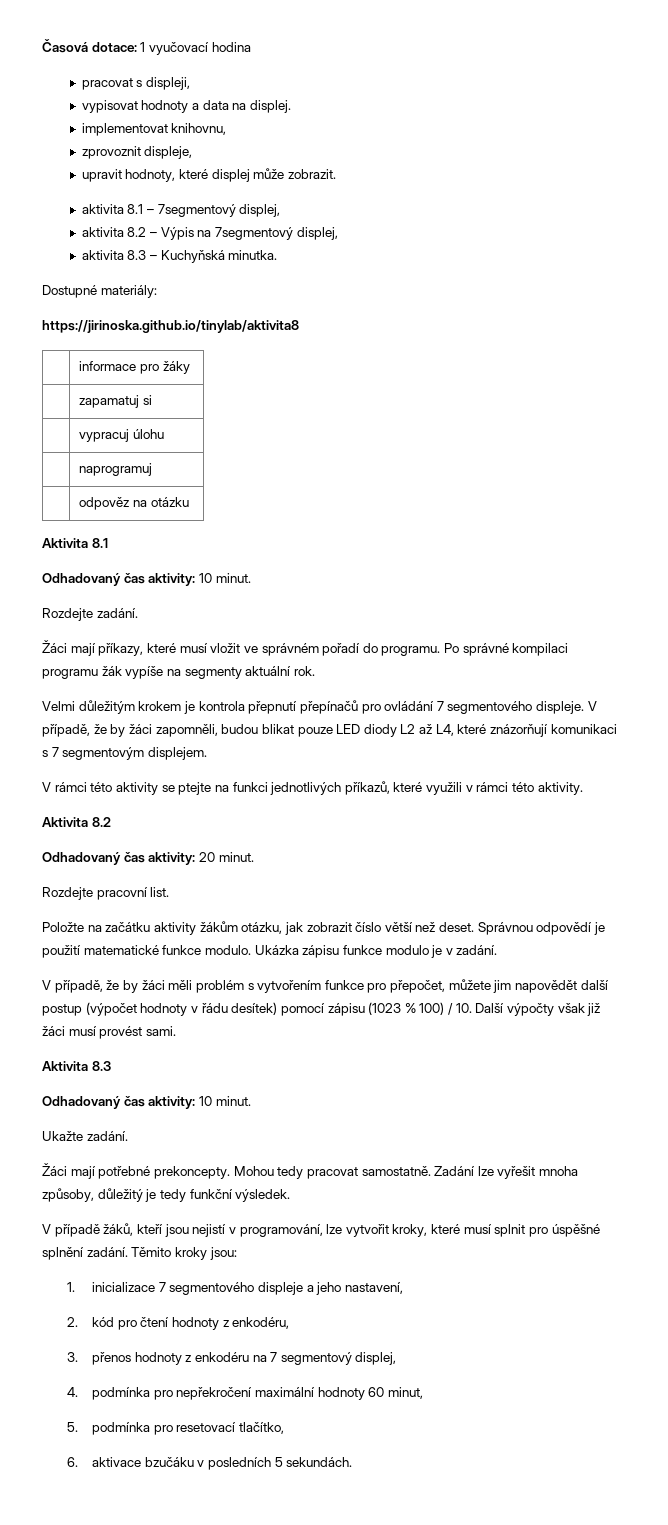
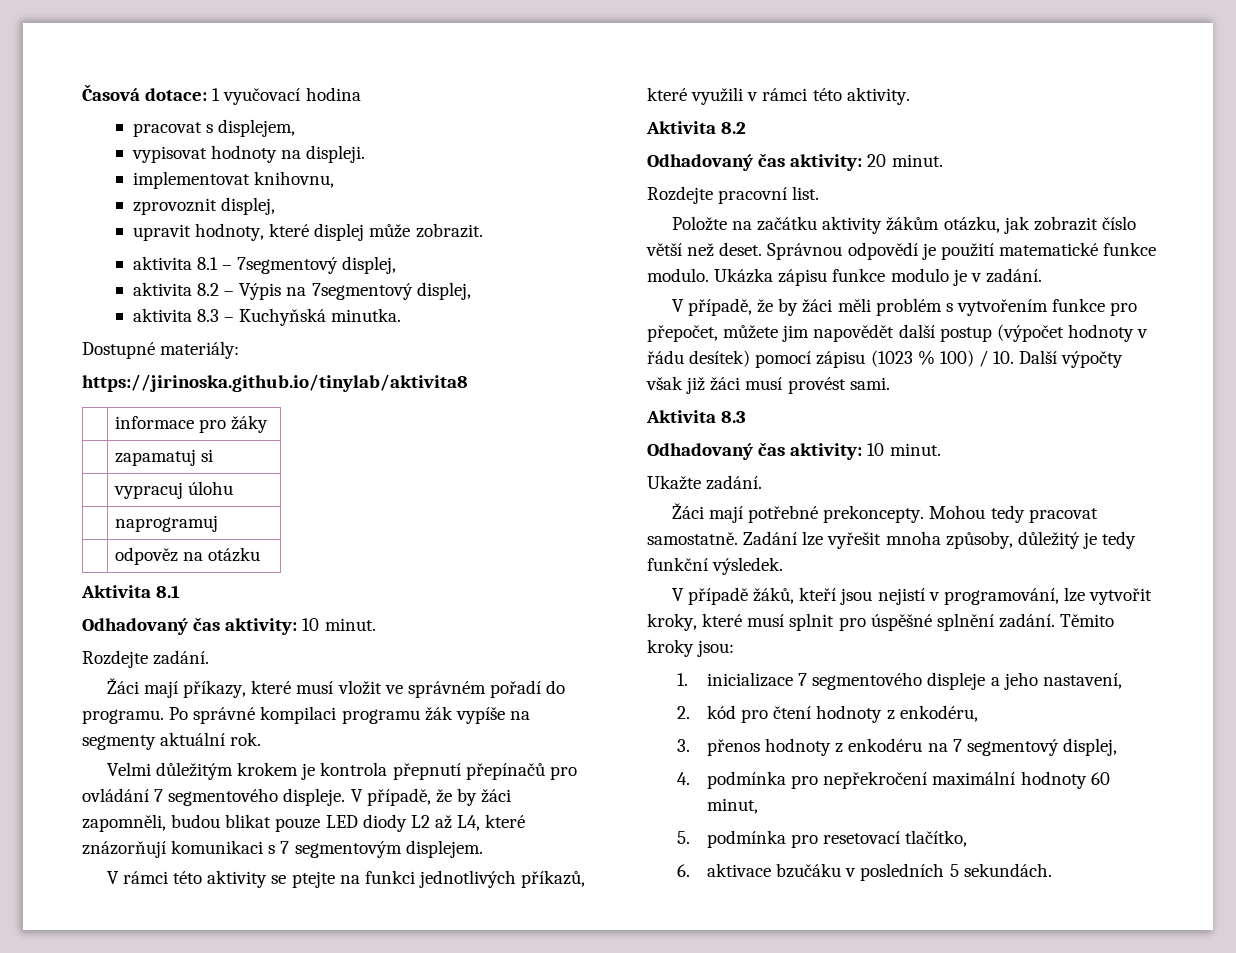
[146,77,191,90] displeji, -> [218,119,296,137] displejem,
[192,100,292,113] a data na displej. -> [281,145,366,163] na displeji.
[144,146,193,159] displeje, -> [221,197,276,215] displej,

